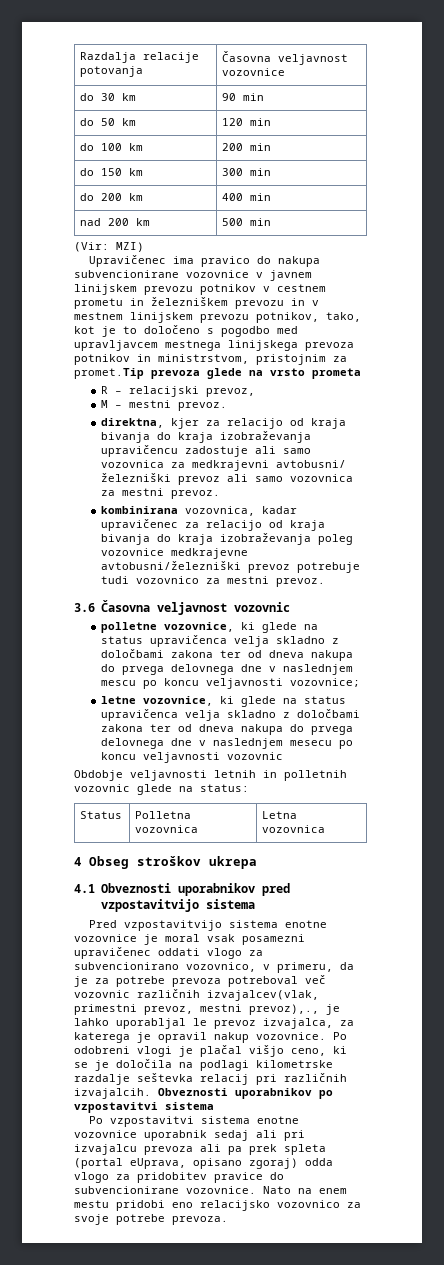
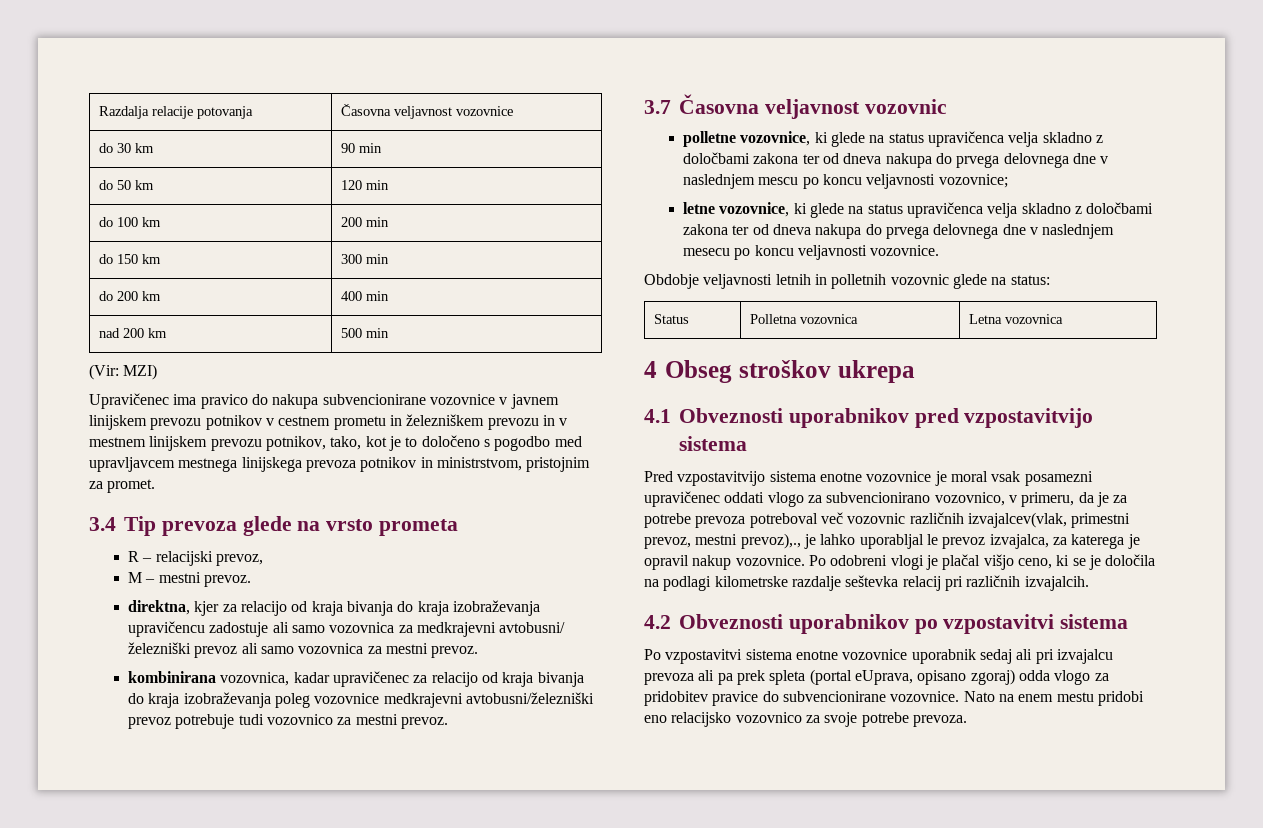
[74,368,144,379] promet.Tip -> [107,479,156,493] [89,516,156,536] promet. // 3.4 Tip
[171,548,249,559] medkrajevne -> [383,693,463,708] medkrajevni
[74,603,95,612] 3.6 -> [644,100,671,114] 3.7
[227,752,284,760] vozovnic -> [870,245,940,256] vozovnice.
(151, 1093) none -> [644,615,671,629] // 4.2

